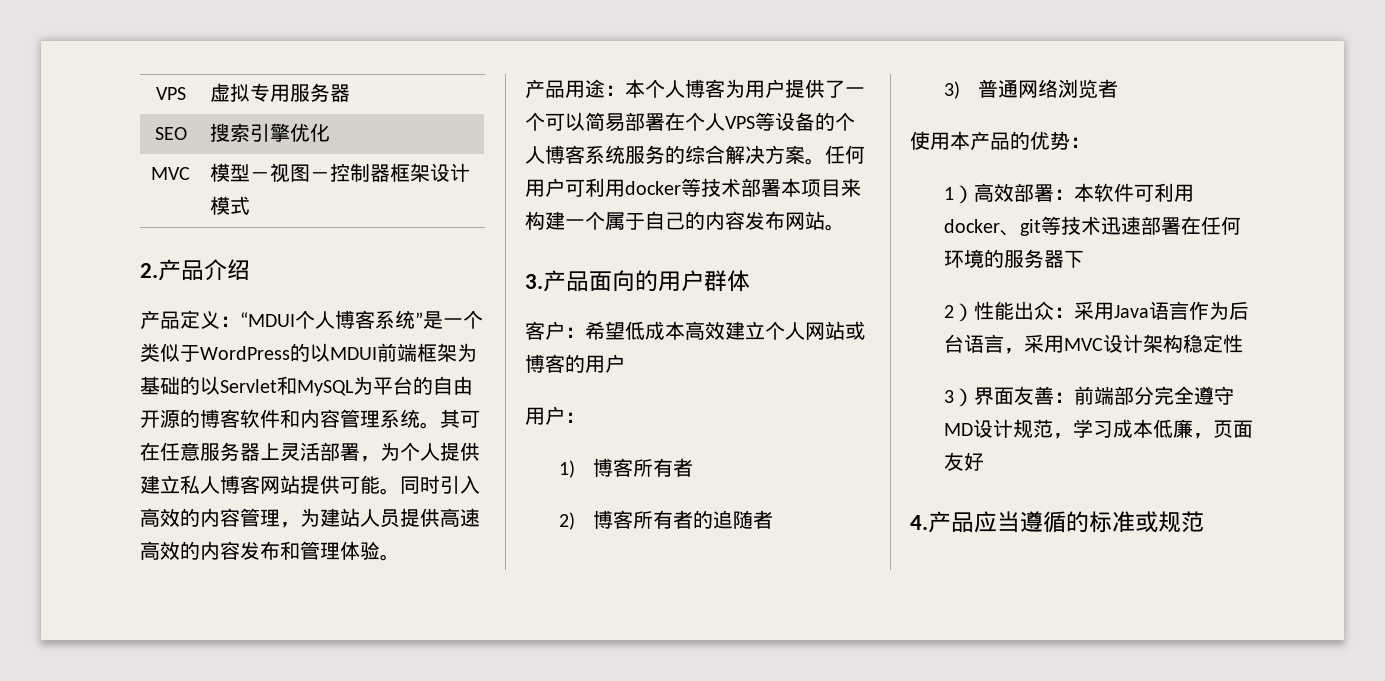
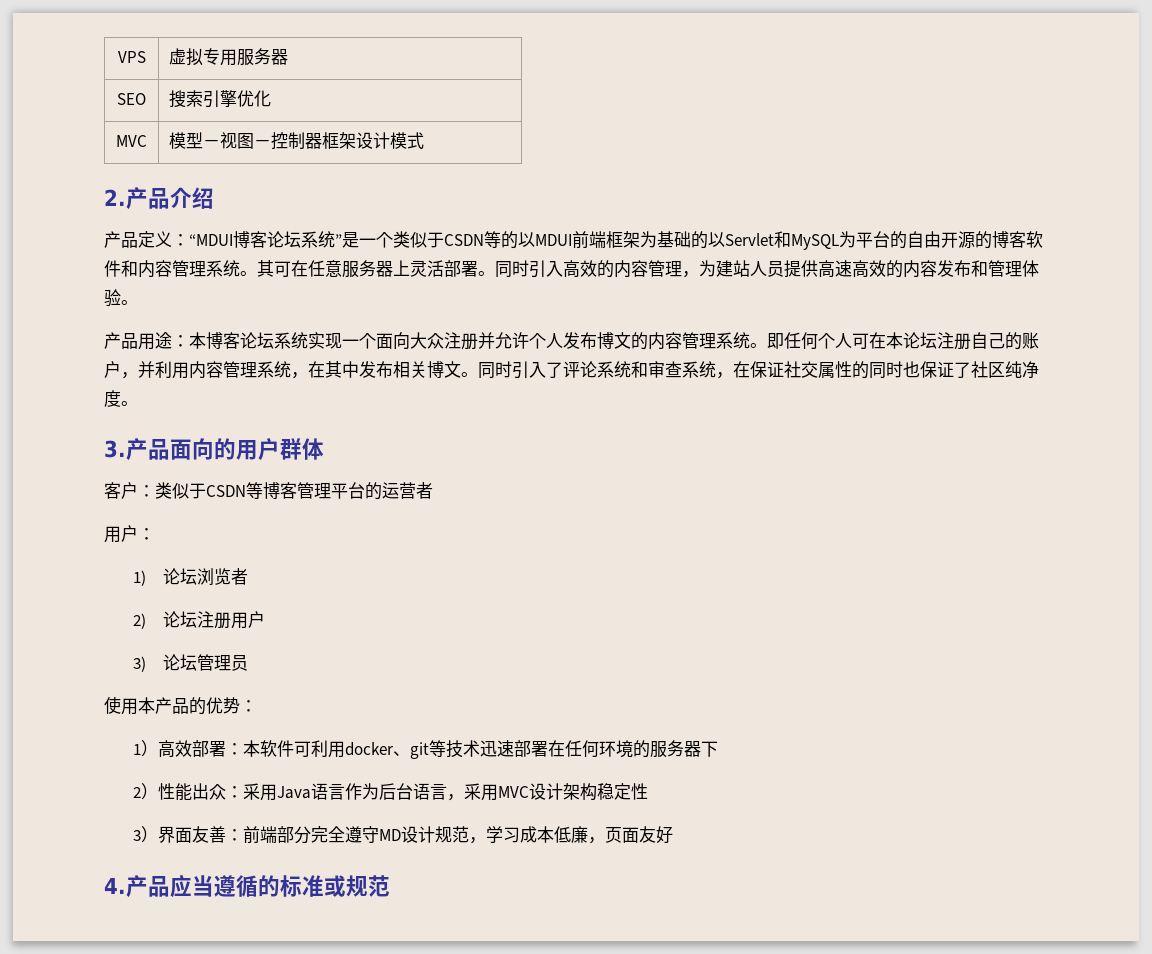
[295,310,375,329] 个人博客 -> [233,231,301,248] 博客论坛
[200,346,290,360] WordPress -> [444,231,501,248] CSDN等
[360,442,480,462] [140,475,380,494] ，为个人提供建立私人博客网站提供可能 -> (478, 269) none
[645,79,865,98] [525,112,855,132] [525,145,865,165] [525,178,861,197] [525,211,825,230] 个人博客为用户提供了一个可以简易部署在个人VPS等设备的个人博客系统服务的综合解决方案。任何用户可利用docker等技术部署本项目来构建一个属于自己的内容发布网站 -> [206,332,1039,350] [104,361,1039,379] [104,390,121,407] 博客论坛系统实现一个面向大众注册并允许个人发布博文的内容管理系统。即任何个人可在本论坛注册自己的账户，并利用内容管理系统，在其中发布相关博文。同时引入了评论系统和审查系统，在保证社交属性的同时也保证了社区纯净度
[585,321,865,340] [525,354,625,373] 希望低成本高效建立个人网站或博客的用户 -> [155,482,433,500] 类似于CSDN等博客管理平台的运营者
[593,458,674,477] 博客所有 -> [162,568,231,585] 论坛浏览
[593,510,774,529] [944,79,1119,99] 博客所有者的追随者 // 3)普通网络浏览者 -> [162,611,265,629] [133,654,248,672] 论坛注册用户 // 3)论坛管理员

